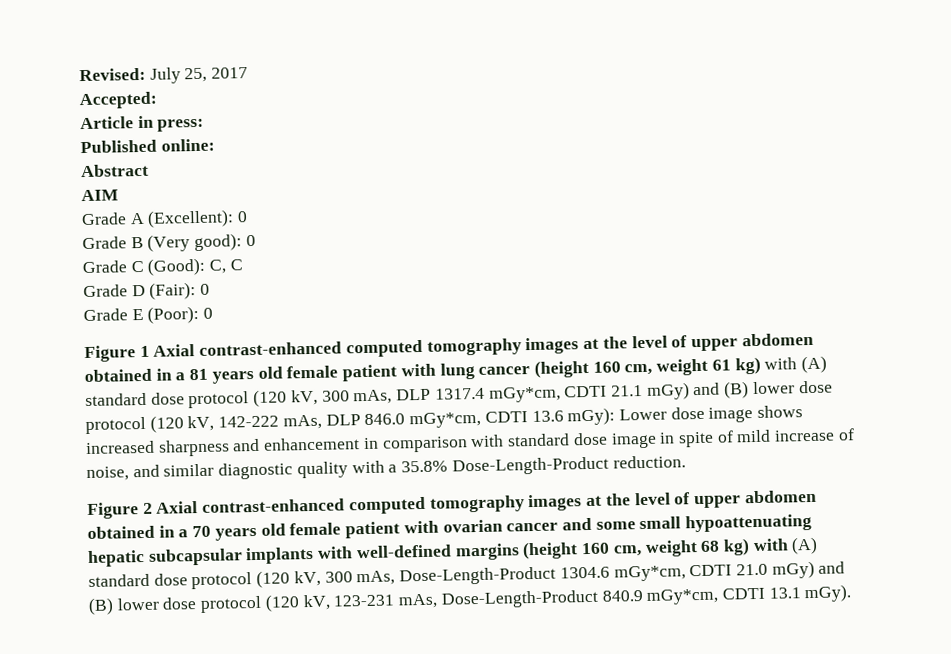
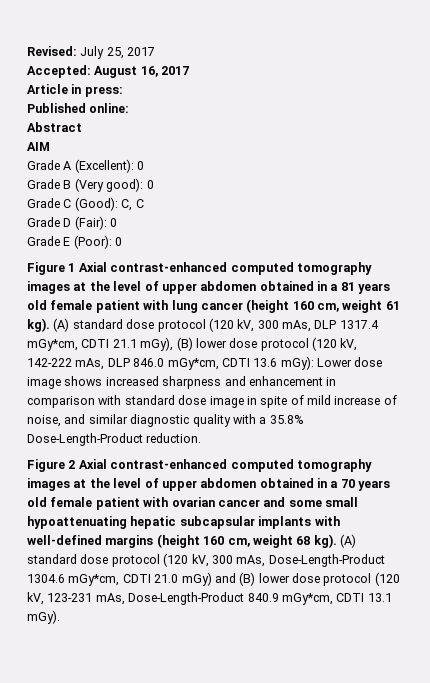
(158, 100) none -> [94,66,190,78] August 16, 2017
[734,356,798,375] kg) with -> [27,318,50,332] kg).
[646,382,721,400] mGy) and -> [140,337,174,351] mGy),
[722,538,789,556] kg) with -> [313,534,337,548] kg).

